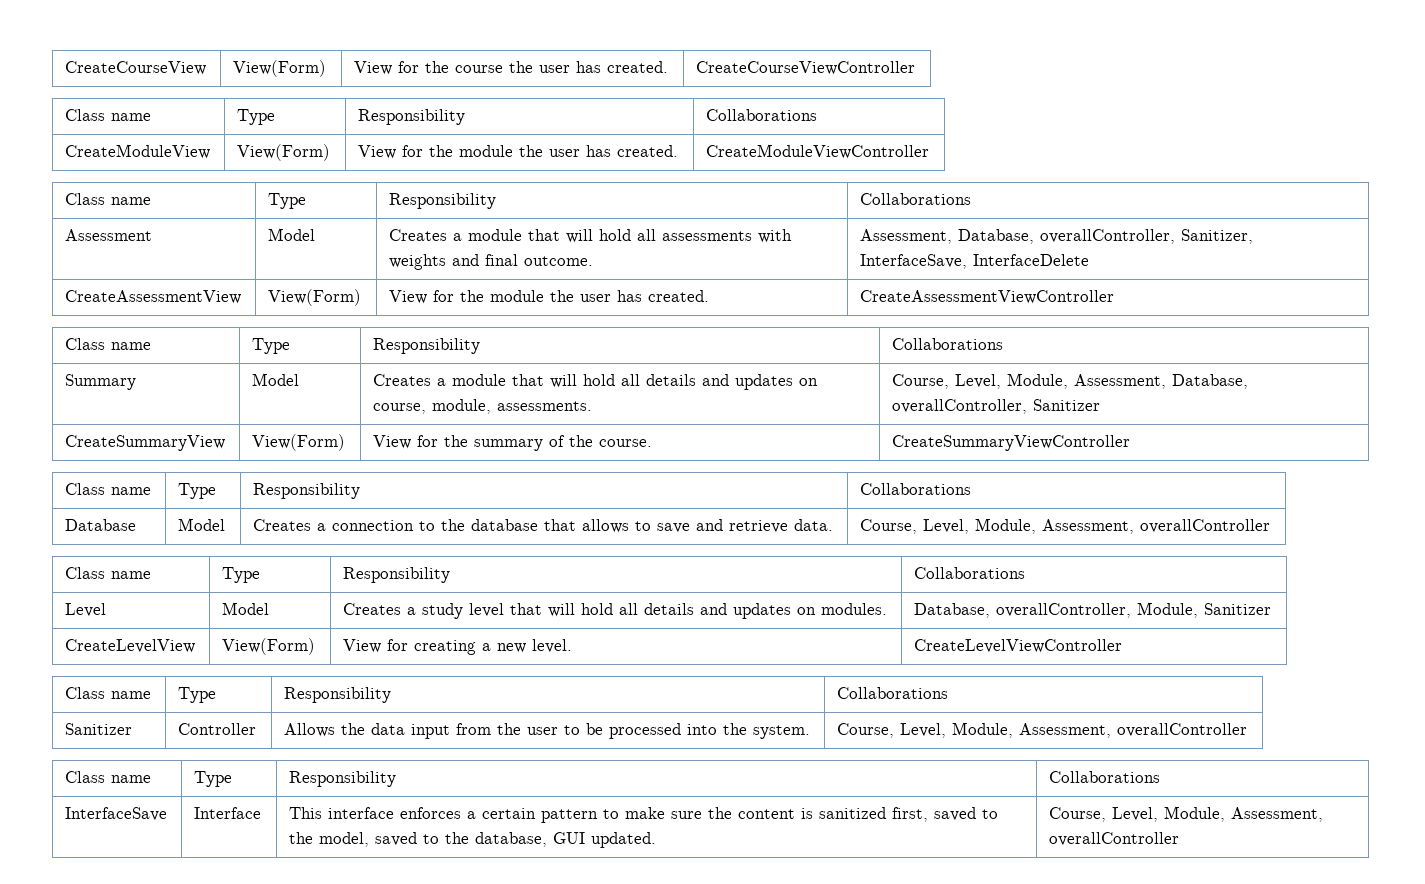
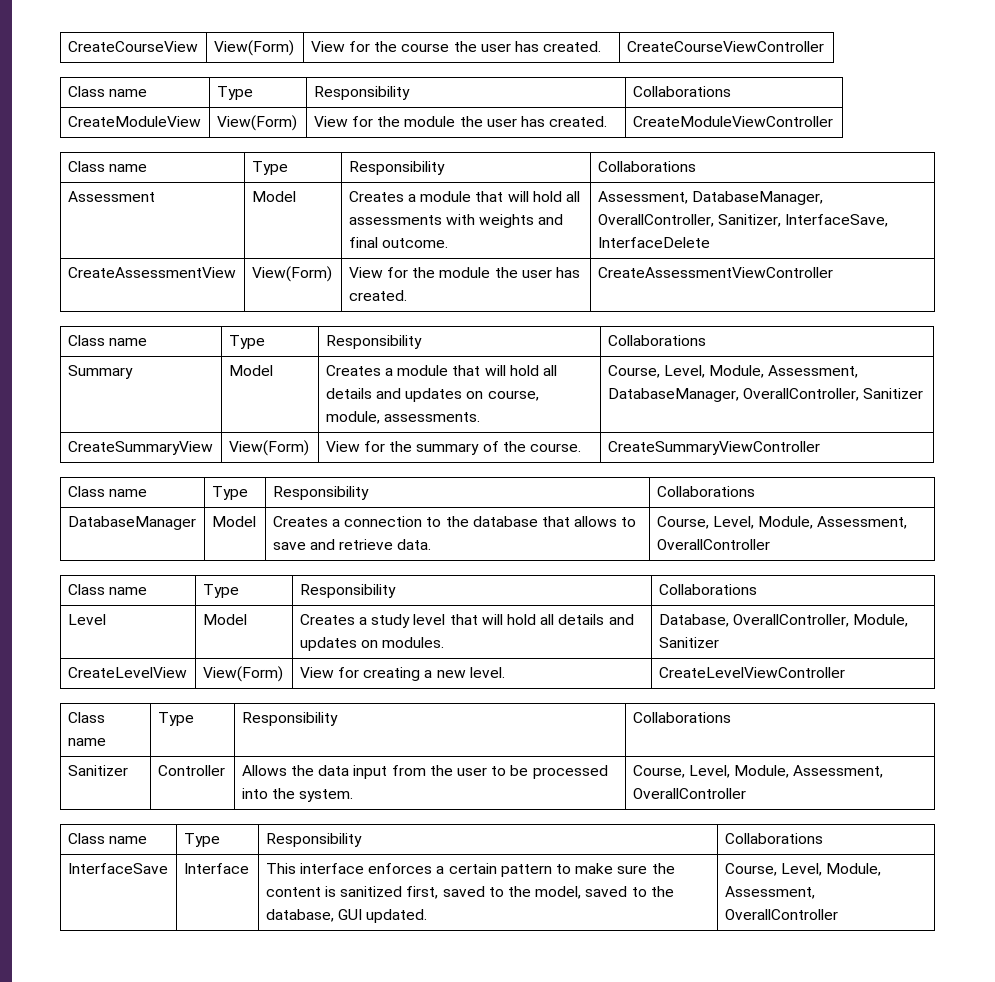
[958,229,1176,244] Database, overallController, -> [692,191,824,205] [597,214,714,227] DatabaseManager, OverallController,
[1172,374,1249,389] [892,399,1028,414] Database, overallController, -> [607,388,860,402] DatabaseManager, OverallController,
[65,519,137,531] Database -> [67,516,196,530] DatabaseManager
[1140,519,1271,533] overallController -> [656,539,770,550] OverallController
[996,603,1132,618] overallController, -> [733,614,850,627] OverallController,
[1117,723,1248,737] overallController -> [632,788,746,799] OverallController
[1049,832,1180,846] overallController -> [724,909,838,920] OverallController

